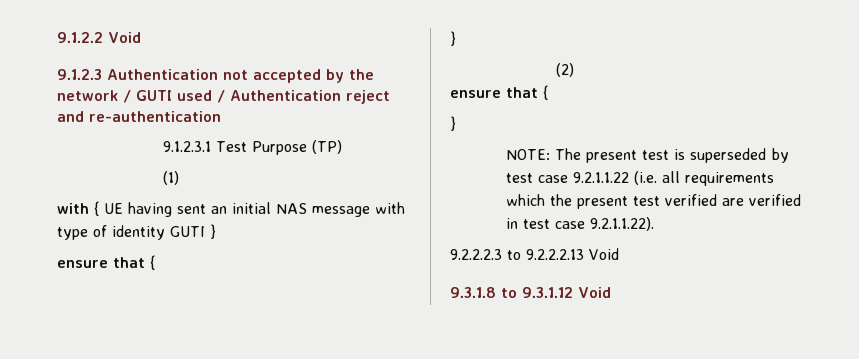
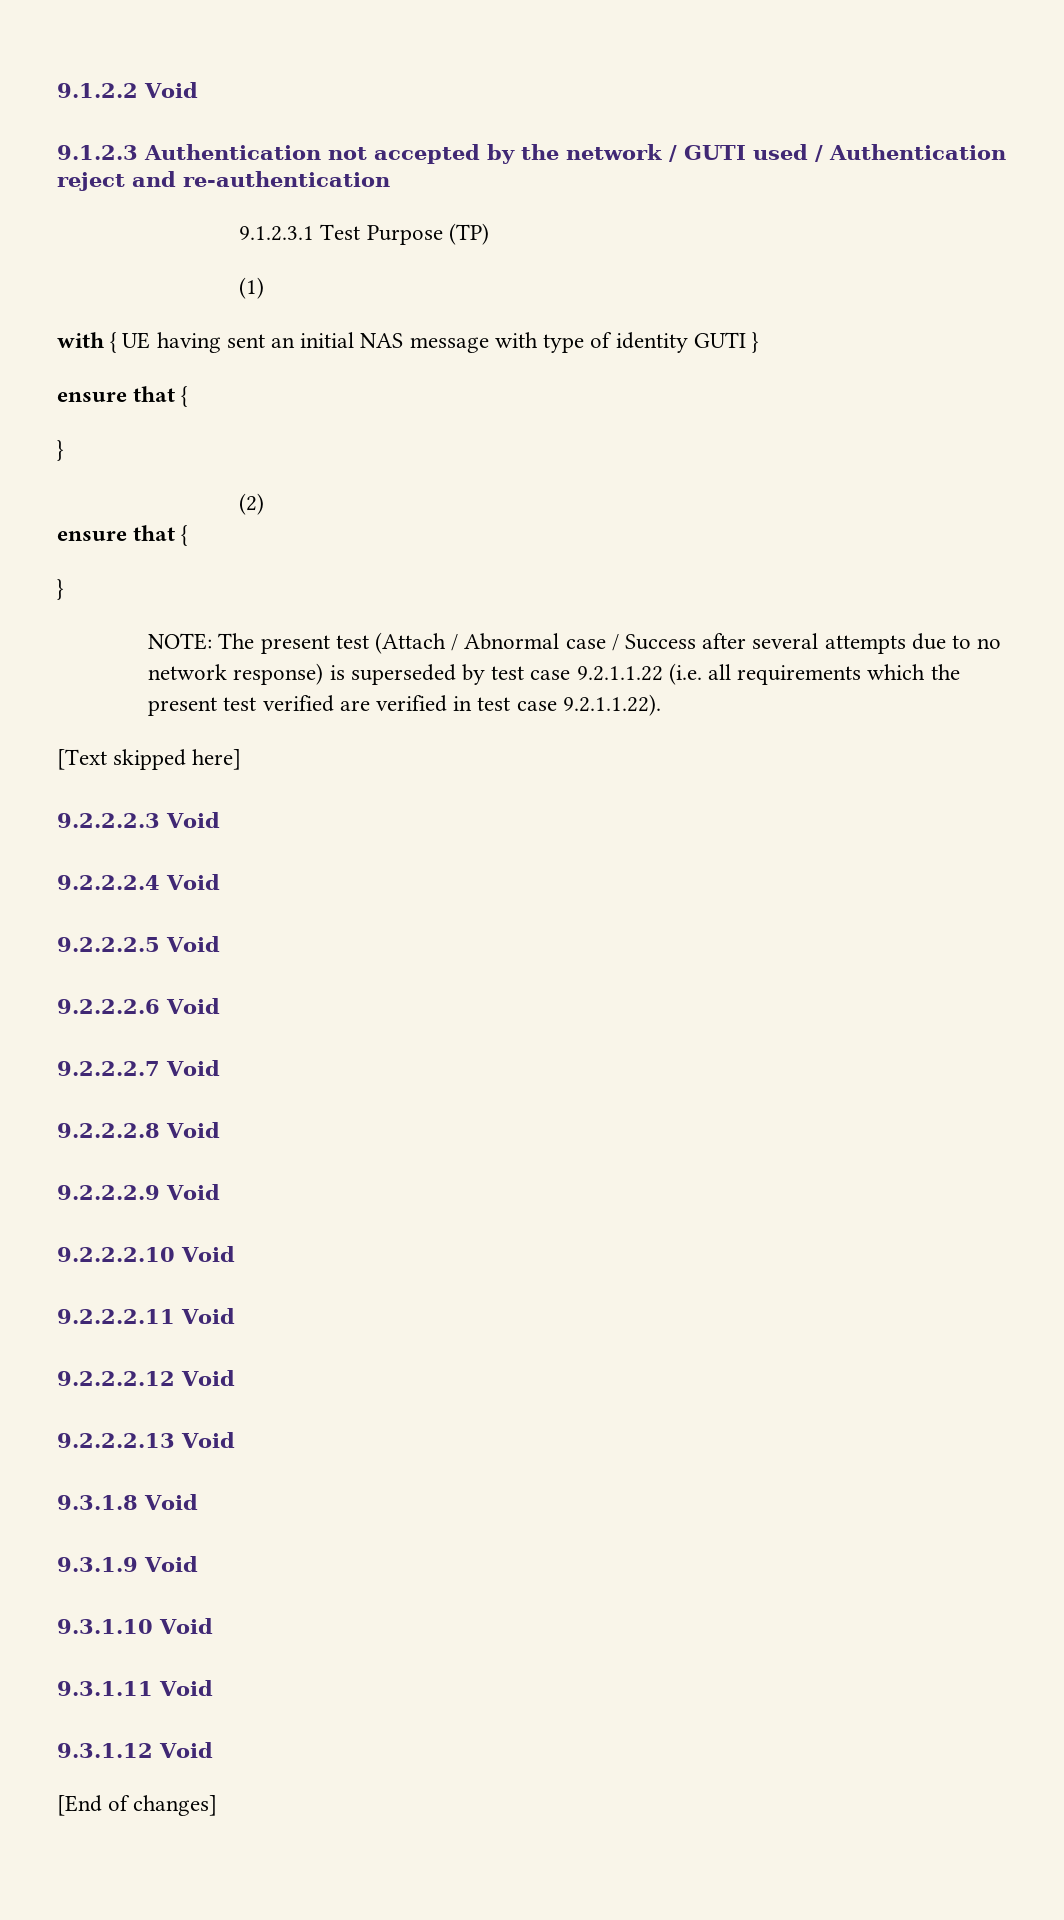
(670, 155) none -> [374,632,1002,654] [148,663,324,685] (Attach / Abnormal case / Success after several attempts due to no network response)
[450,248,619,260] [450,287,517,298] 9.2.2.2.3 to 9.2.2.2.13 Void // 9.3.1.8 to -> [57,749,242,770] [57,812,220,828] [57,874,220,890] [57,936,220,952] [57,998,220,1014] [57,1060,220,1076] [57,1122,220,1138] [57,1184,220,1200] [57,1246,235,1262] [57,1308,235,1324] [57,1370,235,1386] [57,1432,235,1448] [57,1494,198,1510] [57,1556,198,1572] [57,1618,213,1634] [57,1680,213,1696] [Text skipped here] // 9.2.2.2.3 Void // 9.2.2.2.4 Void // 9.2.2.2.5 Void // 9.2.2.2.6 Void // 9.2.2.2.7 Void // 9.2.2.2.8 Void // 9.2.2.2.9 Void // 9.2.2.2.10 Void // 9.2.2.2.11 Void // 9.2.2.2.12 Void // 9.2.2.2.13 Void // 9.3.1.8 Void // 9.3.1.9 Void // 9.3.1.10 Void // 9.3.1.11 Void //
(611, 292) none -> [57,1795,218,1816] // [End of changes]

